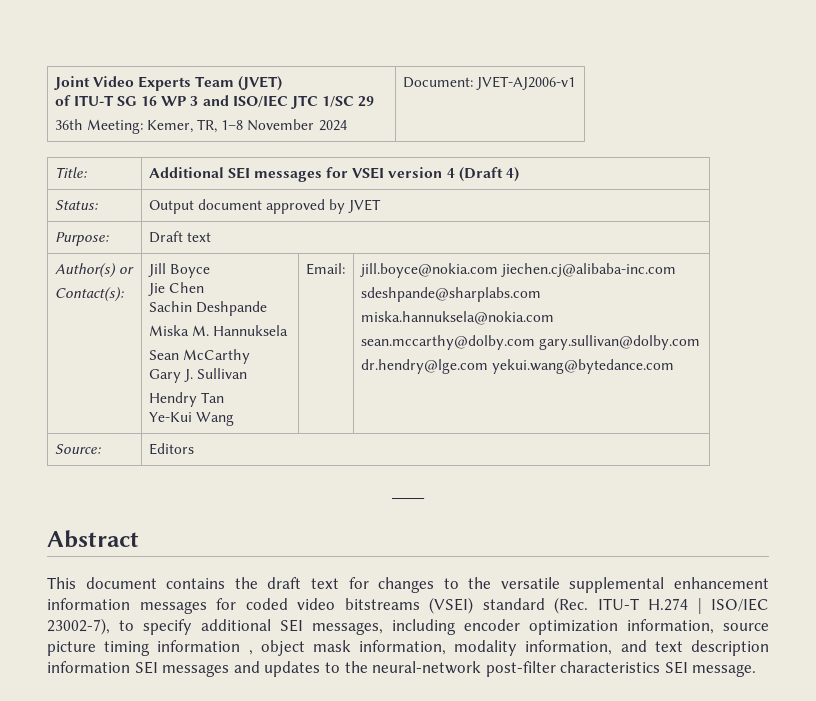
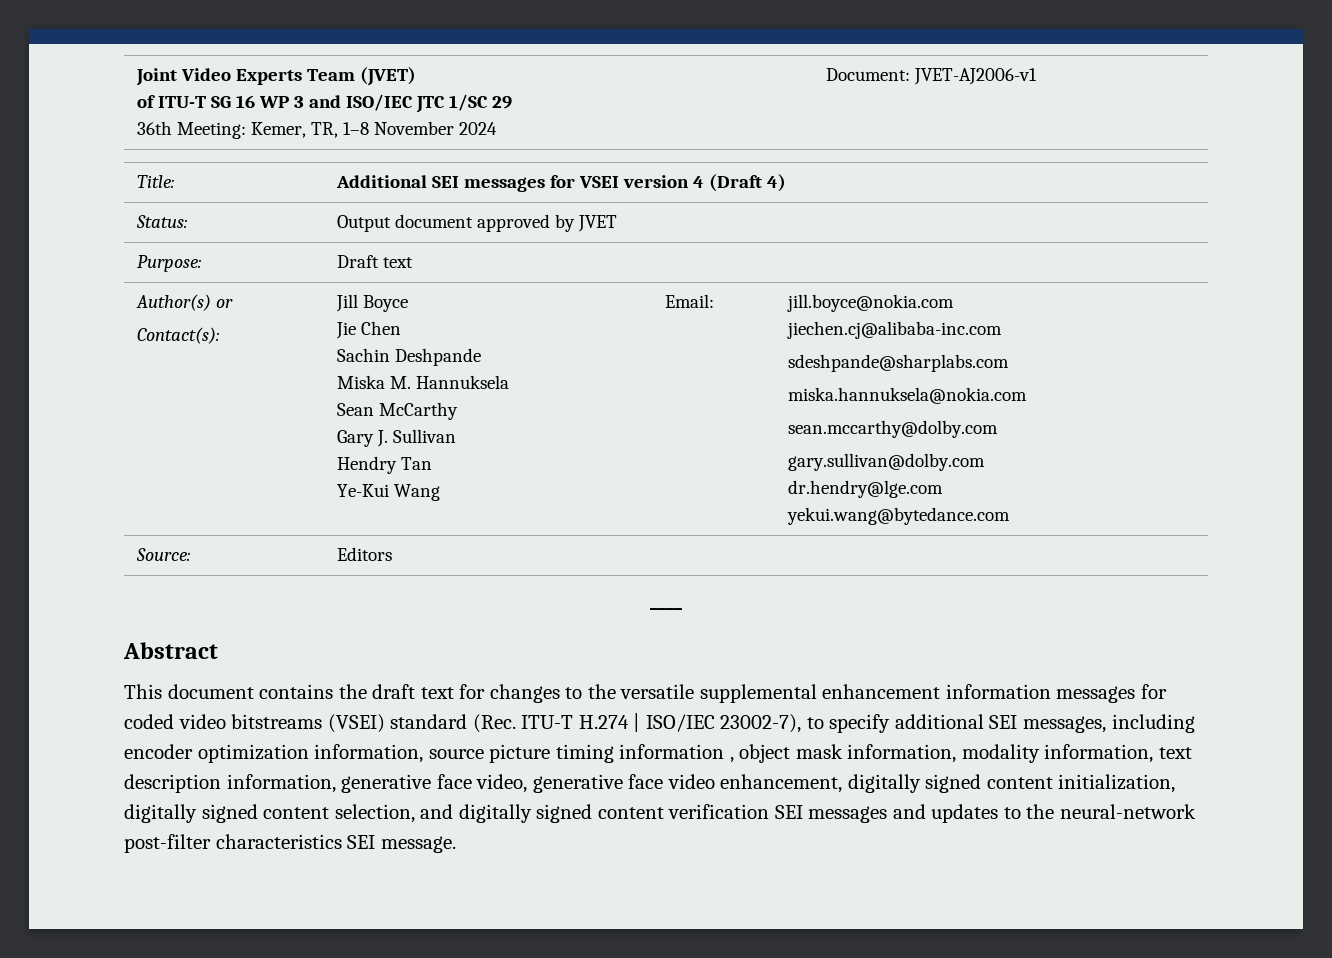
(498, 270) none -> (954, 303) //
(535, 342) none -> (998, 429) //
(488, 366) none -> (943, 489) //
[620,640,647,652] and -> (1154, 753) none
[47,661,130,673] information -> [226,774,1176,793] [124,804,770,823] information, generative face video, generative face video enhancement, digitally signed content initialization, digitally signed content selection, and digitally signed content verification

